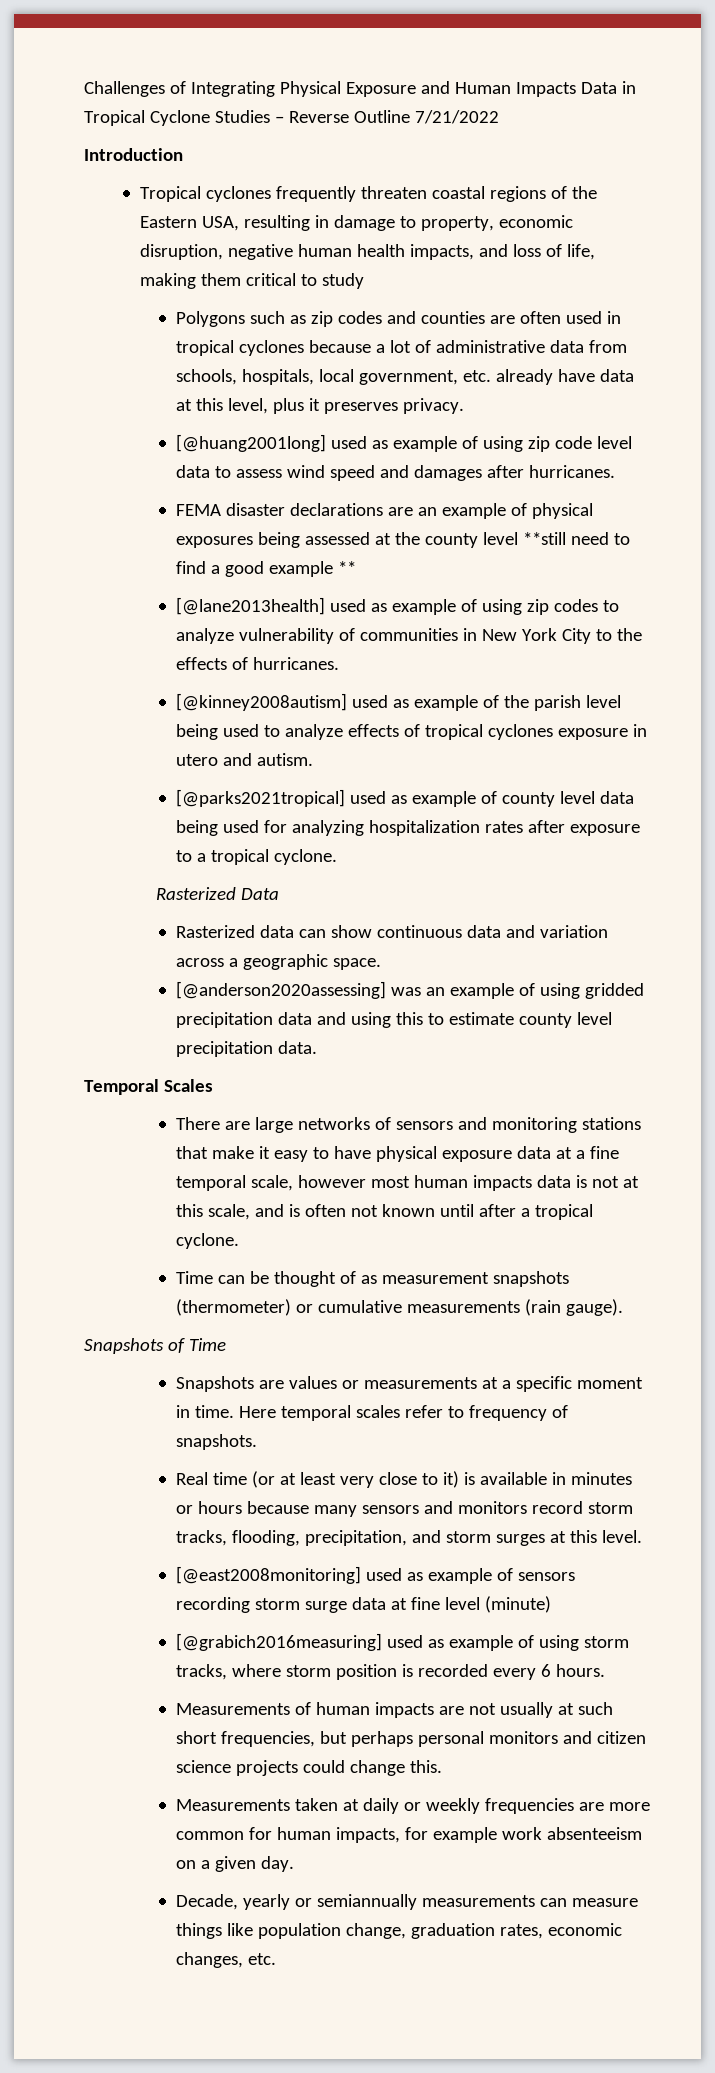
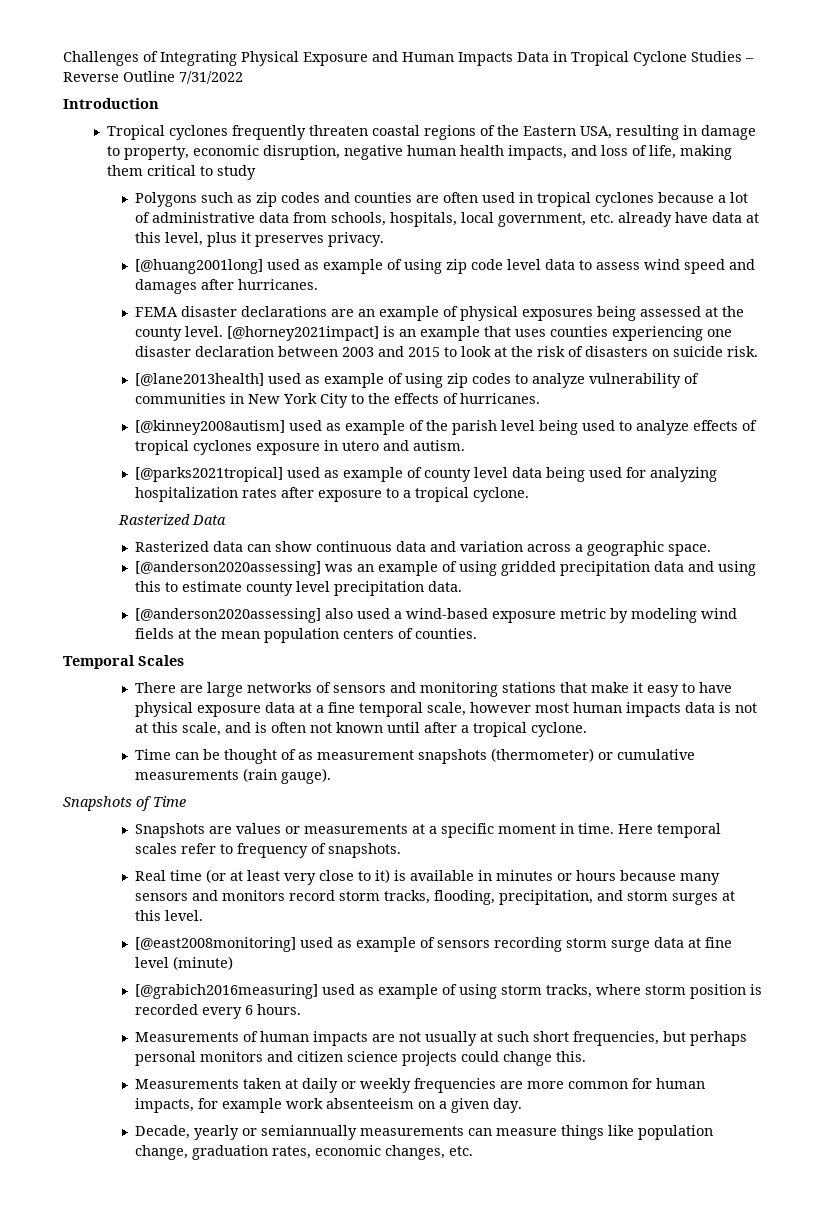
[414,110,499,124] 7/21/2022 -> [179,71,243,84] 7/31/2022
[482,532,630,545] [175,561,356,577] level **still need to find a good example ** -> [184,326,732,341] [134,346,758,357] level. [@horney2021impact] is an example that uses counties experiencing one disaster declaration between 2003 and 2015 to look at the risk of disasters on suicide risk.
(317, 1047) none -> [134,608,737,623] [134,628,477,643] // [@anderson2020assessing] also used a wind-based exposure metric by modeling wind fields at the mean population centers of counties.

